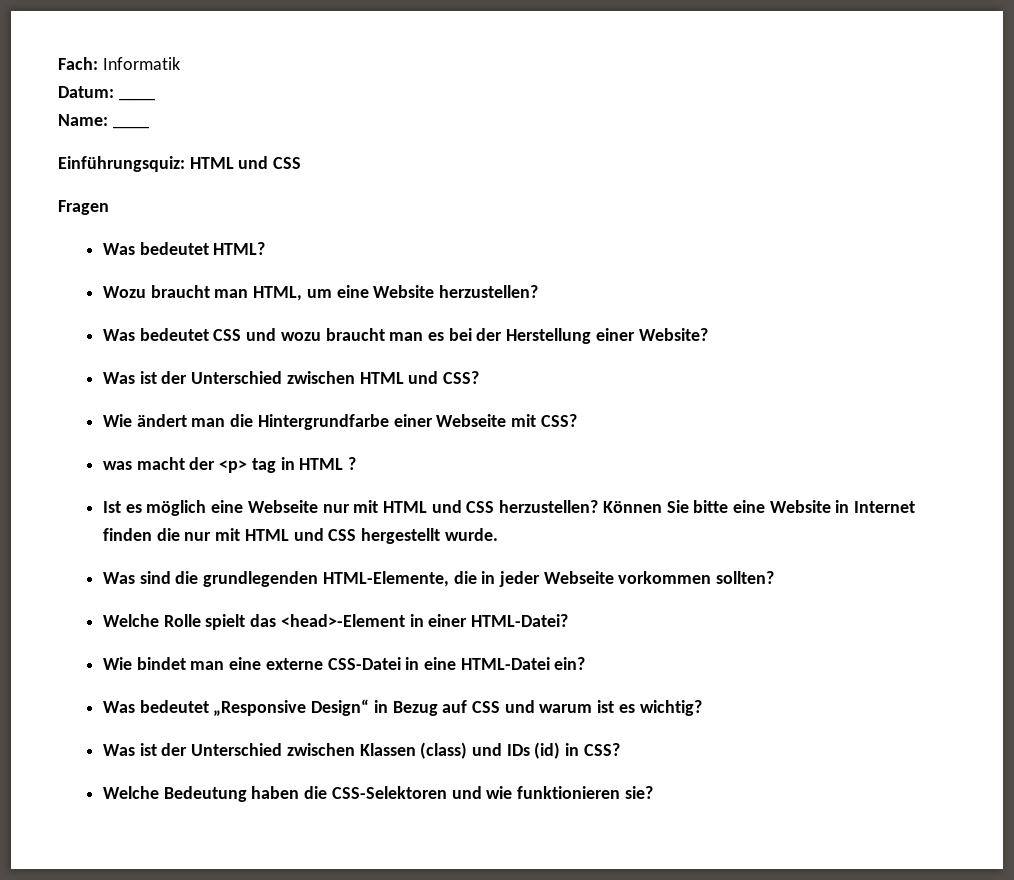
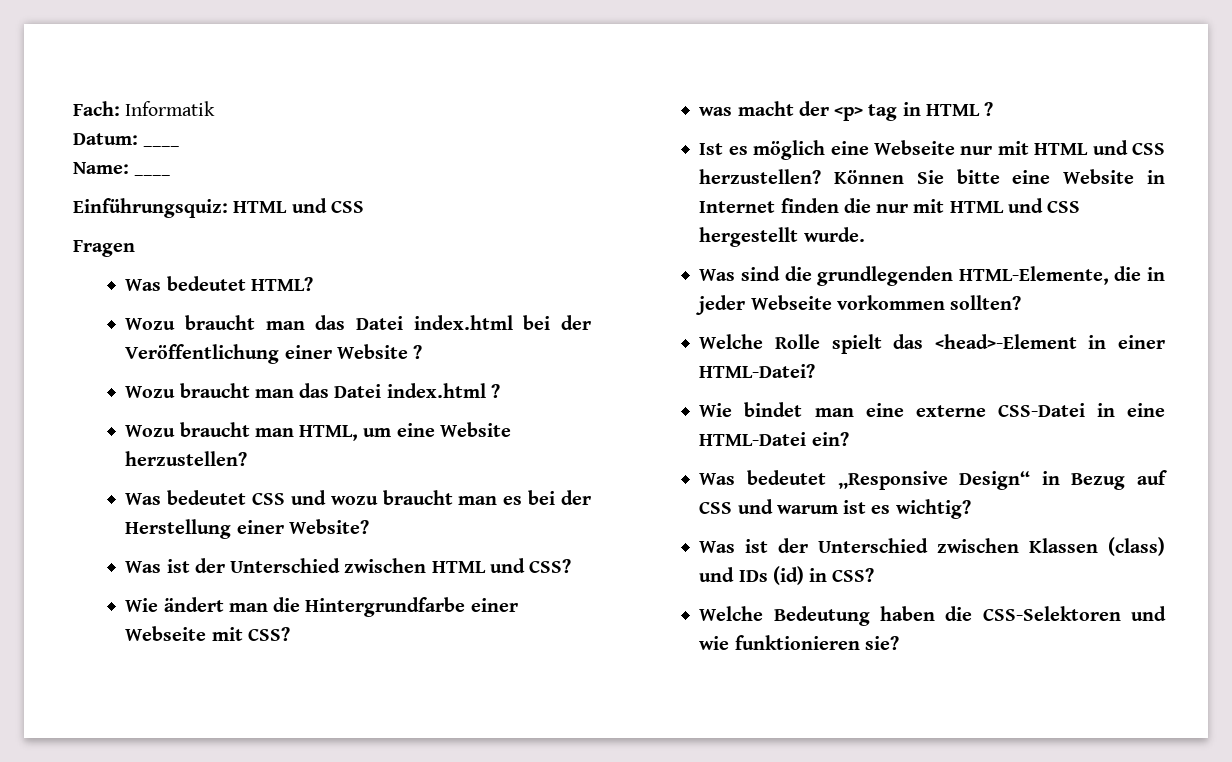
(266, 248) none -> [125,315,591,330] [125,344,423,364] [125,383,500,398] // Wozu braucht man das Datei index.html bei der Veröffentlichung einer Website ? // Wozu braucht man das Datei index.html ?

